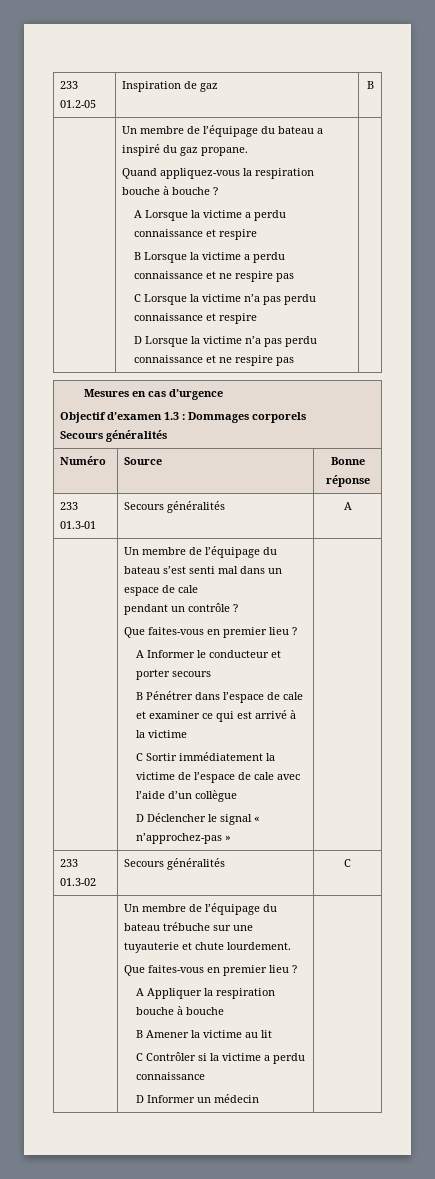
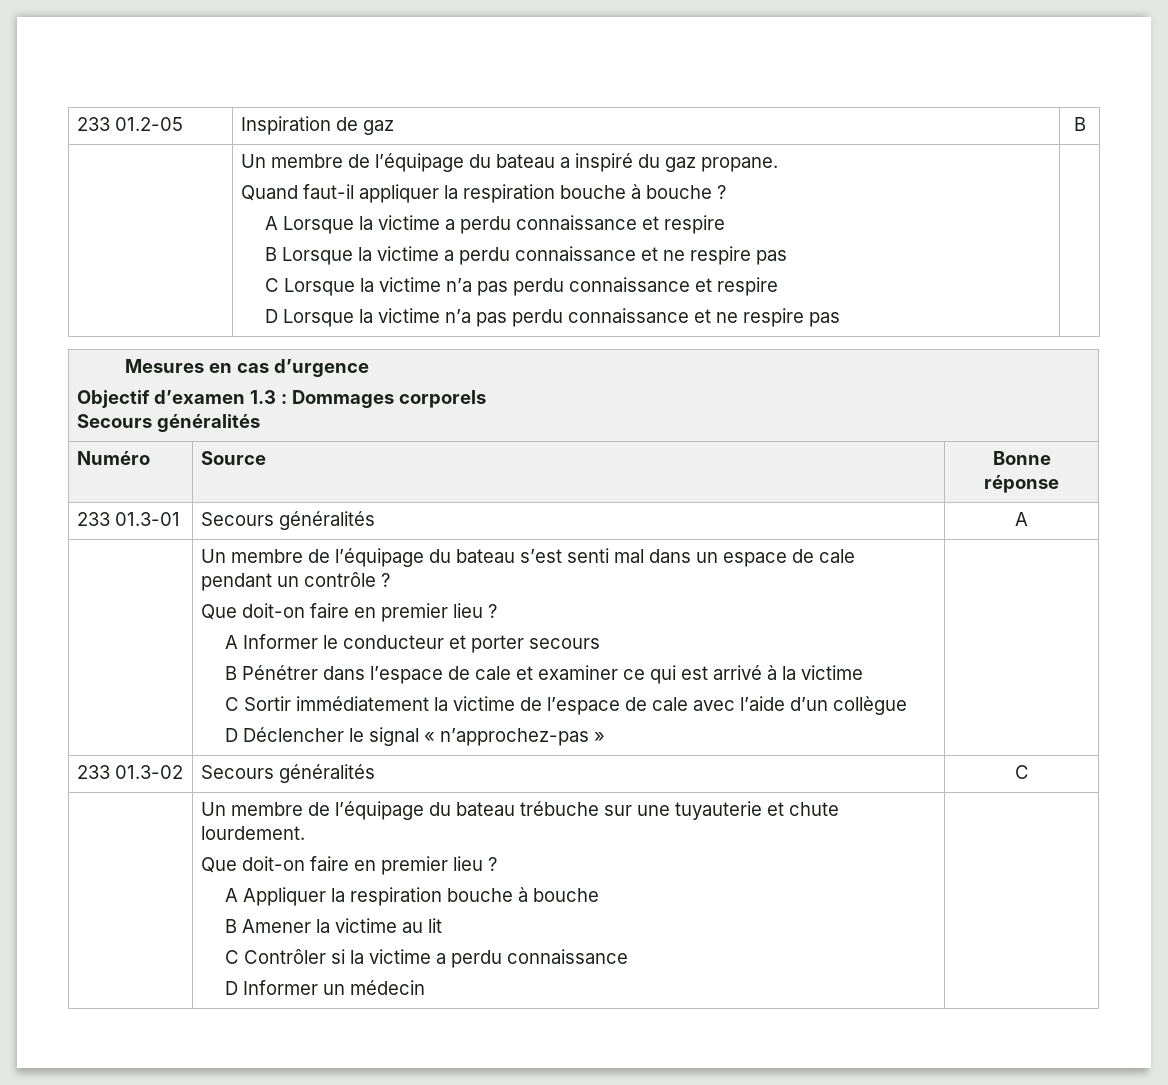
[160,168,241,179] appliquez-vous -> [302,184,439,203] faut-il appliquer
[148,627,205,635] faites-vous -> [241,603,349,618] doit-on faire
[148,965,205,973] faites-vous -> [241,856,349,871] doit-on faire

